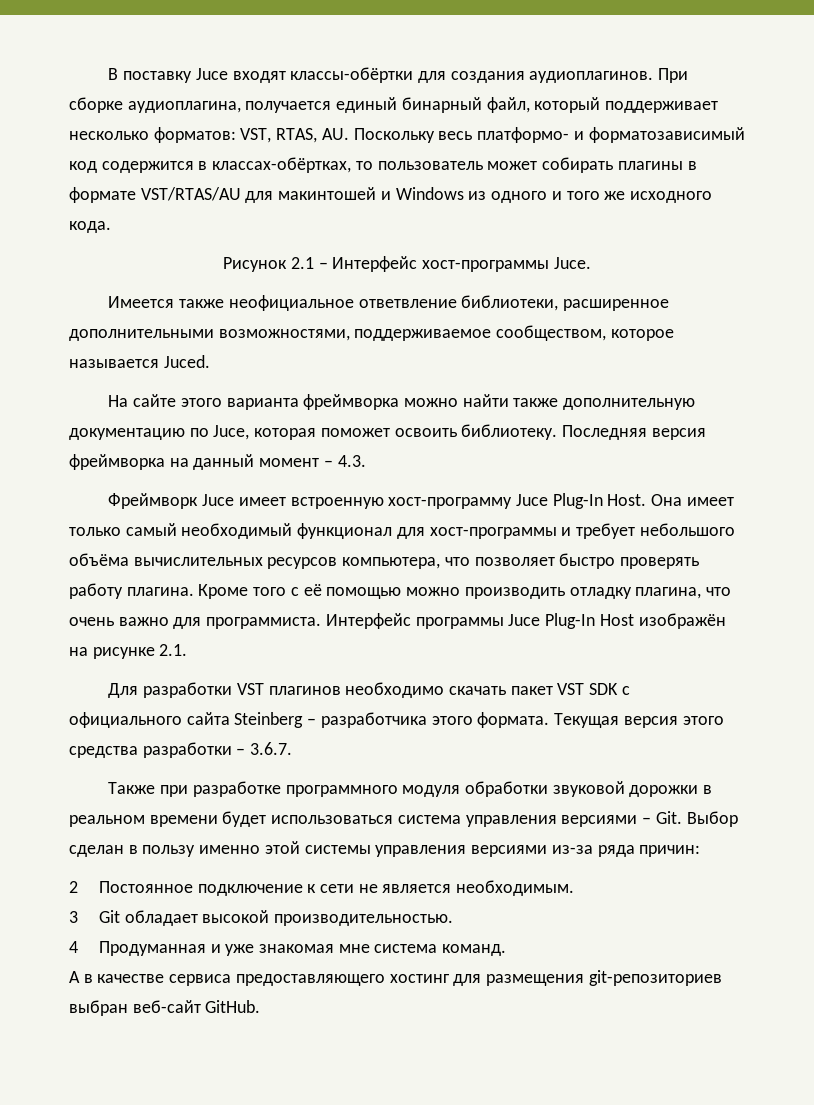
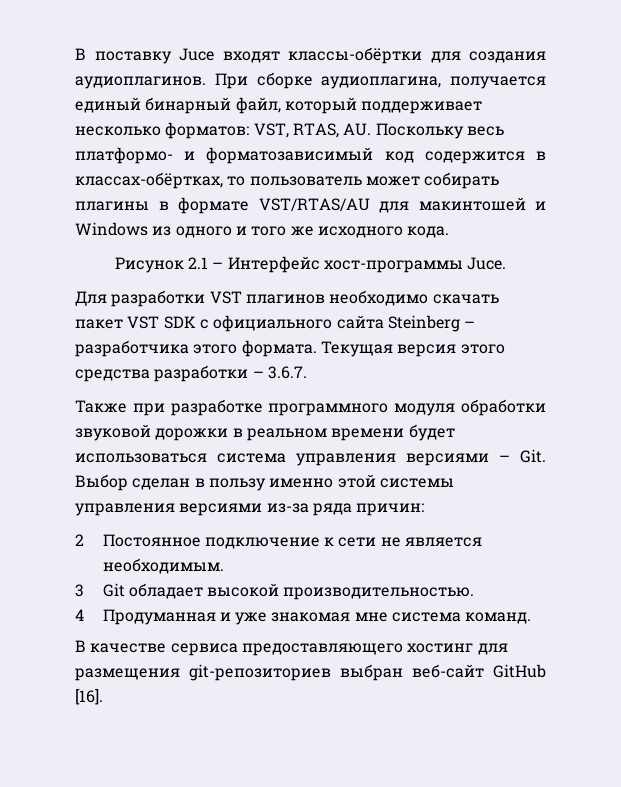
[108,295,669,311] [69,325,674,341] [69,355,210,368] [108,394,696,410] [69,424,706,440] [69,454,366,470] [108,493,734,509] [69,523,735,539] [69,553,700,569] [69,583,731,599] [69,613,726,629] [69,644,188,659] // Имеется также неофициальное ответвление библиотеки, расширенное дополнительными возможностями, поддерживаемое сообществом, которое называется Juced. // На сайте этого варианта фреймворка можно найти также дополнительную документацию по Juce, которая поможет освоить библиотеку. Последняя версия фреймворка на данный момент – 4.3. // Фреймворк Juce имеет встроенную хост-программу Juce Plug-In Host. Она имеет только самый необходимый функционал для хост-программы и требует небольшого объёма вычислительных ресурсов компьютера, что позволяет быстро проверять работу плагина. Кроме того с её помощью можно производить отладку плагина, что очень важно для программиста. Интерфейс программы Juce Plug-In Host изображён на рисунке 2.1. -> (507, 263) none
[69,971,93,983] А в -> [75,640,86,652] В
[205,1000,261,1013] GitHub. -> [493,664,546,678] [75,689,103,705] GitHub [16].

